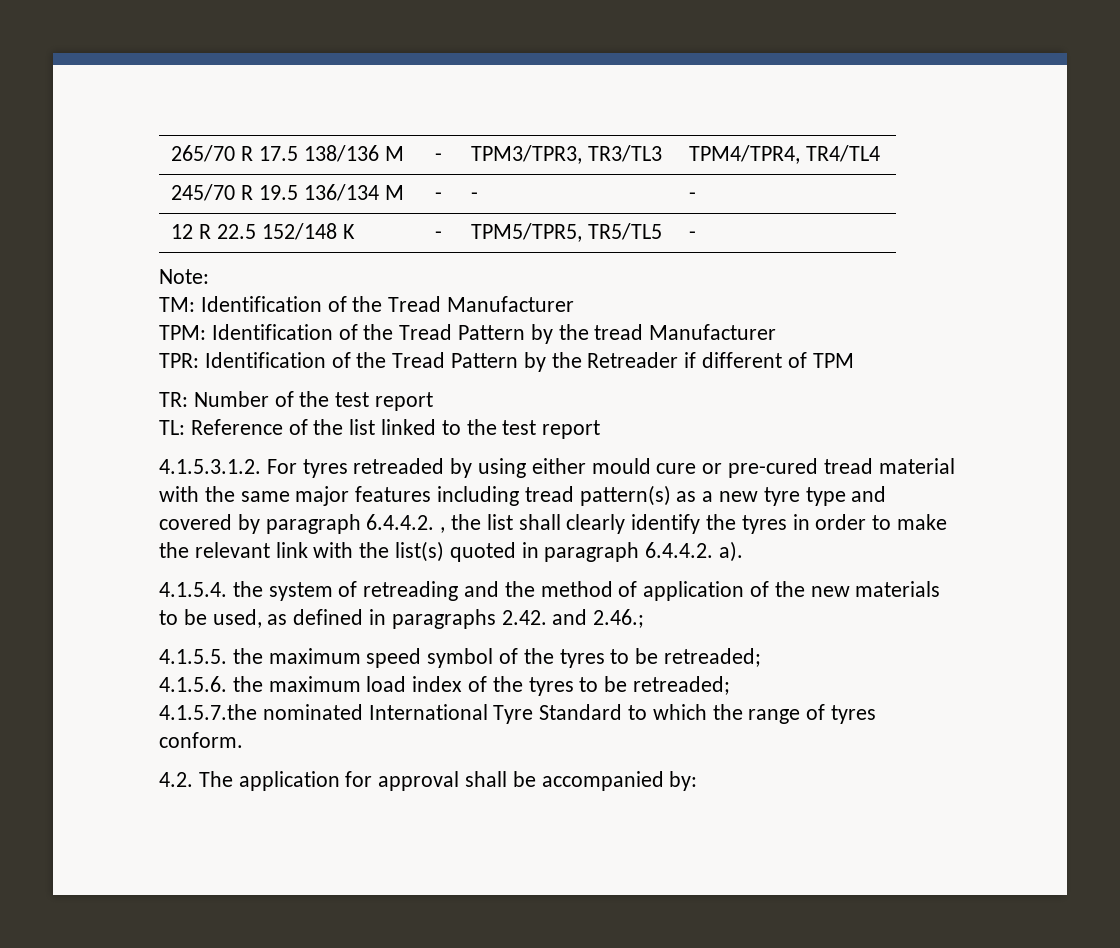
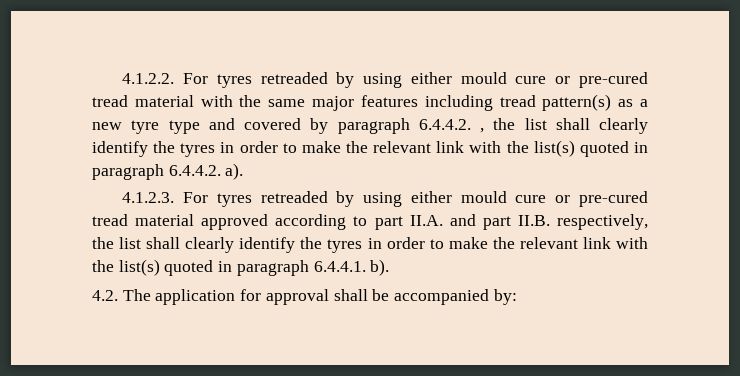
[171,145,404,162] [435,153,443,161] [471,145,663,164] [689,145,881,164] [171,184,404,201] [435,192,443,200] [471,192,479,200] [689,192,697,200] [171,223,355,240] [435,231,443,239] [471,223,663,242] [689,231,697,239] [159,269,209,284] [159,296,575,312] [159,324,777,344] [159,352,854,372] [159,391,434,411] [159,419,601,439] [159,459,261,474] 265/70 R 17.5 138/136 M | - | TPM3/TPR3, TR3/TL3 | TPM4/TPR4, TR4/TL4 // 245/70 R 19.5 136/134 M | - | - | - // 12 R 22.5 152/148 K | - | TPM5/TPR5, TR5/TL5 | - // Note: // TM: Identification of the Tread Manufacturer // TPM: Identification of the Tread Pattern by the tread Manufacturer // TPR: Identification of the Tread Pattern by the Retreader if different of TPM // TR: Number of the test report // TL: Reference of the list linked to the test report // 4.1.5.3.1.2. -> [122,73,175,84] 4.1.2.2.
[159,581,941,601] [159,609,645,629] [159,648,762,668] [159,676,731,696] [159,704,877,724] [159,732,243,748] 4.1.5.4. the system of retreading and the method of application of the new materials to be used, as defined in paragraphs 2.42. and 2.46.; // 4.1.5.5. the maximum speed symbol of the tyres to be retreaded; // 4.1.5.6. the maximum load index of the tyres to be retreaded; // 4.1.5.7.the nominated International Tyre Standard to which the range of tyres conform. -> [122,191,649,207] [92,214,649,230] [92,237,648,253] [92,259,390,276] 4.1.2.3. For tyres retreaded by using either mould cure or pre-cured tread material approved according to part II.A. and part II.B. respectively, the list shall clearly identify the tyres in order to make the relevant link with the list(s) quoted in paragraph 6.4.4.1. b).

